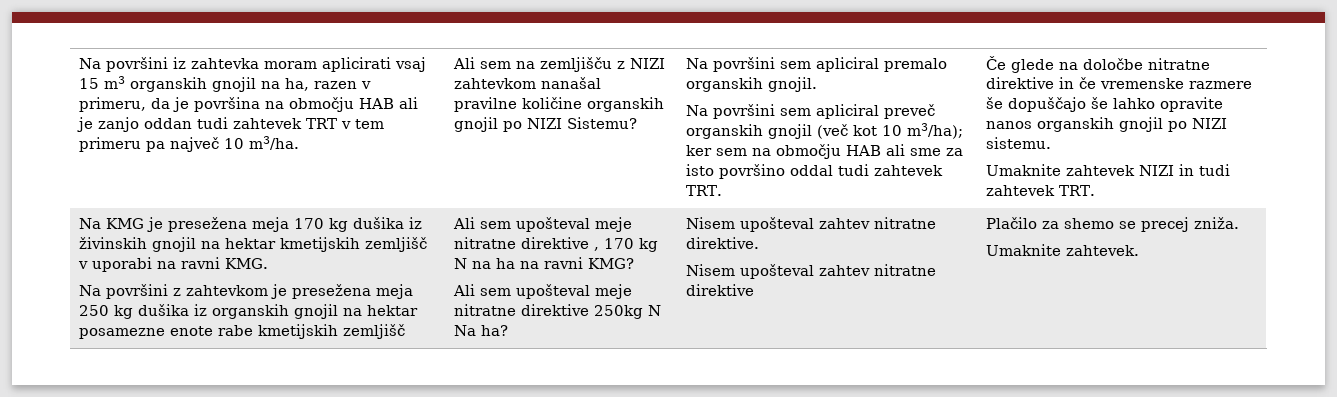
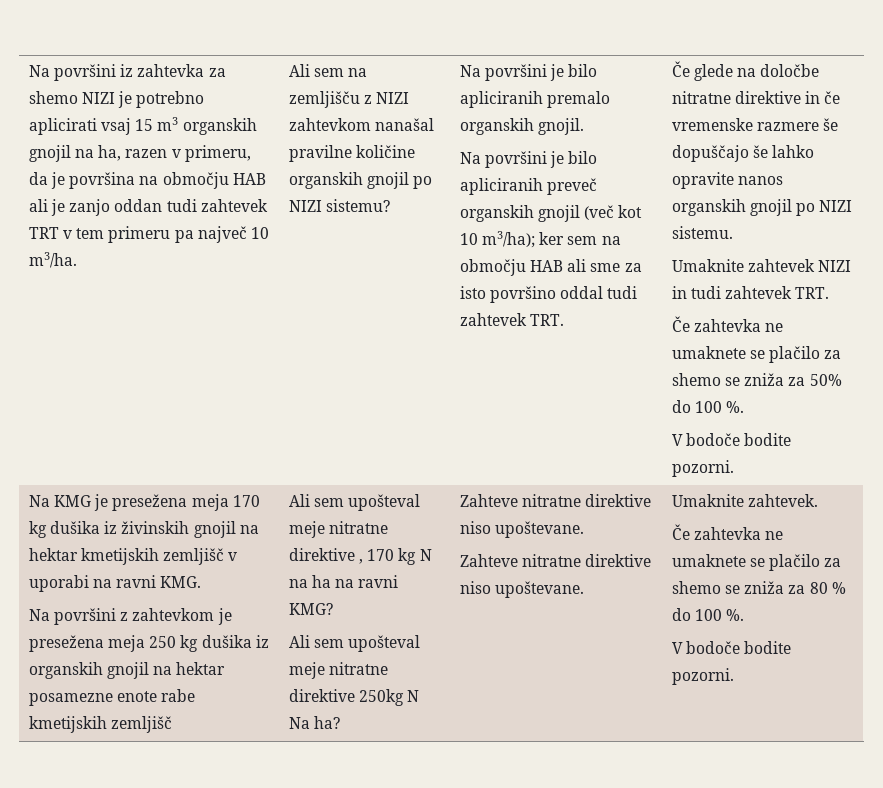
[264,61,318,69] moram -> [208,68,226,77] [28,91,205,108] za shemo NIZI je potrebno
[567,117,638,129] [686,57,880,72] Sistemu? | Na površini sem apliciral -> [325,199,390,212] [459,64,598,81] [459,91,543,108] sistemu? | Na površini je bilo apliciranih
[780,104,880,119] sem apliciral -> [550,151,598,168] [459,178,543,195] je bilo apliciranih
(1096, 190) none -> [671,316,784,332] [671,346,842,363] [671,373,842,386] [671,400,745,413] [671,433,792,446] [671,460,734,477] // Če zahtevka ne umaknete se plačilo za shemo se zniža za 50% do 100 %. // V bodoče bodite pozorni.
[686,217,937,232] [686,237,760,249] [686,264,937,279] [686,284,755,296] [986,217,1240,232] [986,244,1140,256] Nisem upošteval zahtev nitratne direktive. // Nisem upošteval zahtev nitratne direktive | Plačilo za shemo se precej zniža. // Umaknite zahtevek. -> [459,494,652,507] [459,521,584,538] [459,554,652,567] [459,581,584,598] [671,494,818,507] [671,524,784,540] [671,554,842,571] [671,581,846,594] [671,608,745,621] [671,641,792,654] [671,668,734,685] Zahteve nitratne direktive niso upoštevane. // Zahteve nitratne direktive niso upoštevane. | Umaknite zahtevek. // Če zahtevka ne umaknete se plačilo za shemo se zniža za 80 % do 100 %. // V bodoče bodite pozorni.

